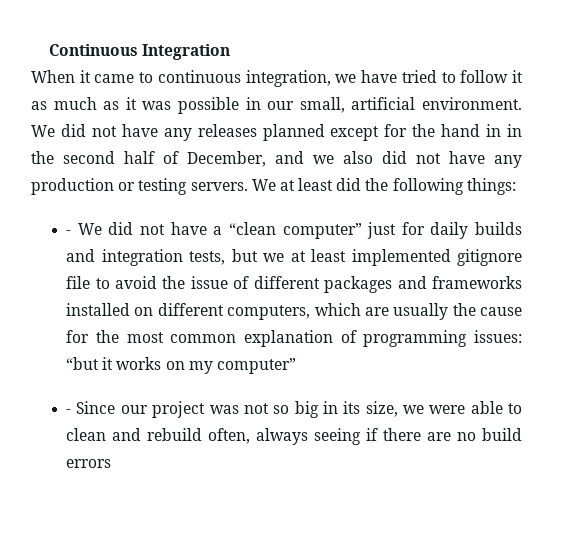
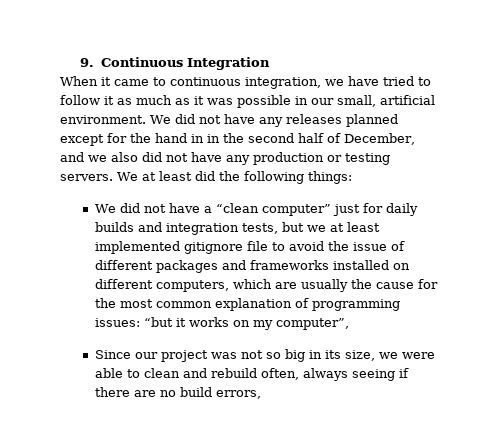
(49, 50) none -> [80,58,95,67] 9.
[66,230,72,235] - -> (352, 177) none
[217,358,297,374] [66,409,72,414] computer” // - -> [275,318,349,330] computer”, //
[66,459,112,468] errors -> [215,390,261,399] errors,

